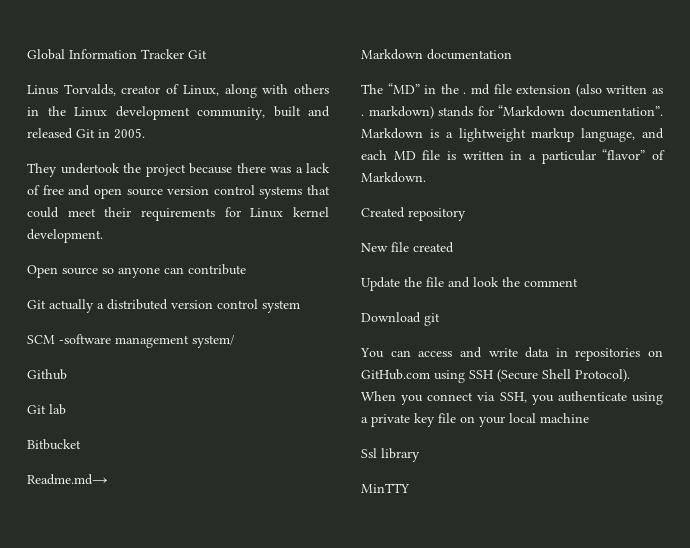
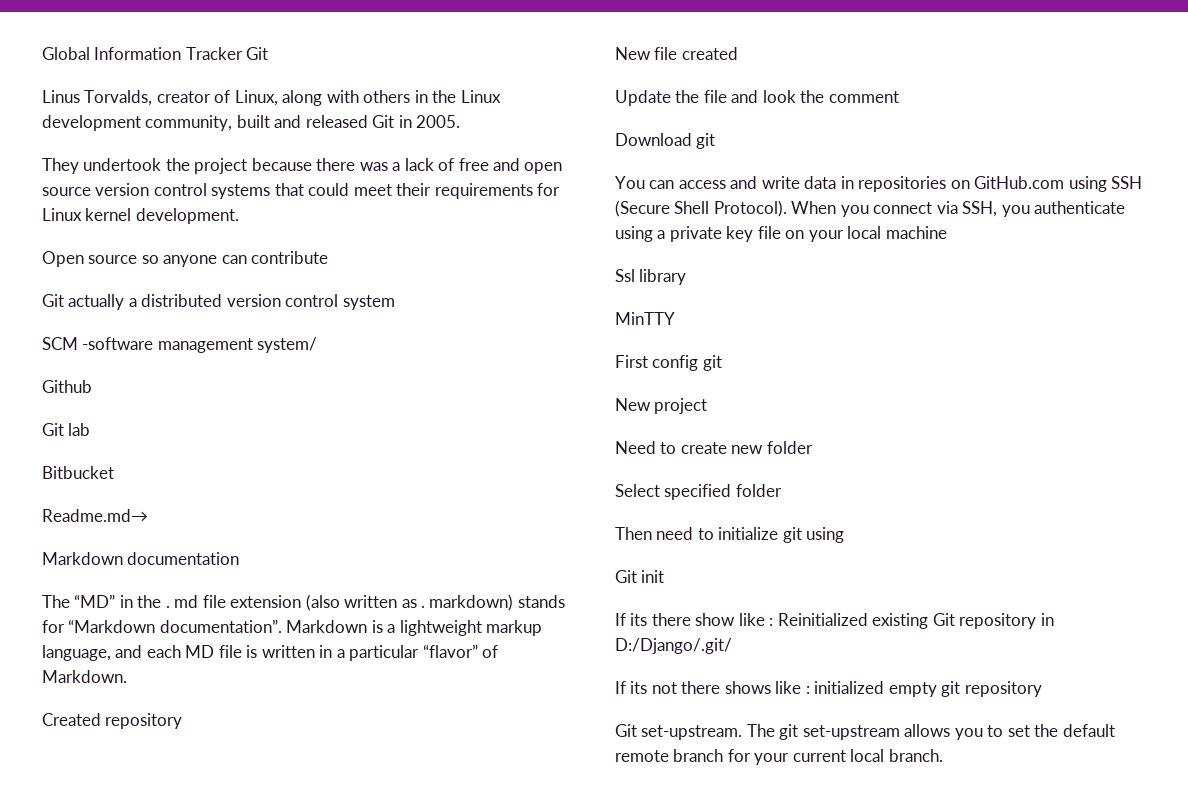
(410, 488) none -> [615,355,722,371] [615,398,708,414] [615,441,813,454] [615,484,782,500] [615,527,845,543] [615,570,665,583] [615,613,1054,629] [615,638,732,654] [615,681,1042,697] [615,724,1115,740] [615,749,943,765] // First config git // New project // Need to create new folder // Select specified folder // Then need to initialize git using // Git init // If its there show like : Reinitialized existing Git repository in D:/Django/.git/ // If its not there shows like : initialized empty git repository // Git set-upstream. The git set-upstream allows you to set the default remote branch for your current local branch.

